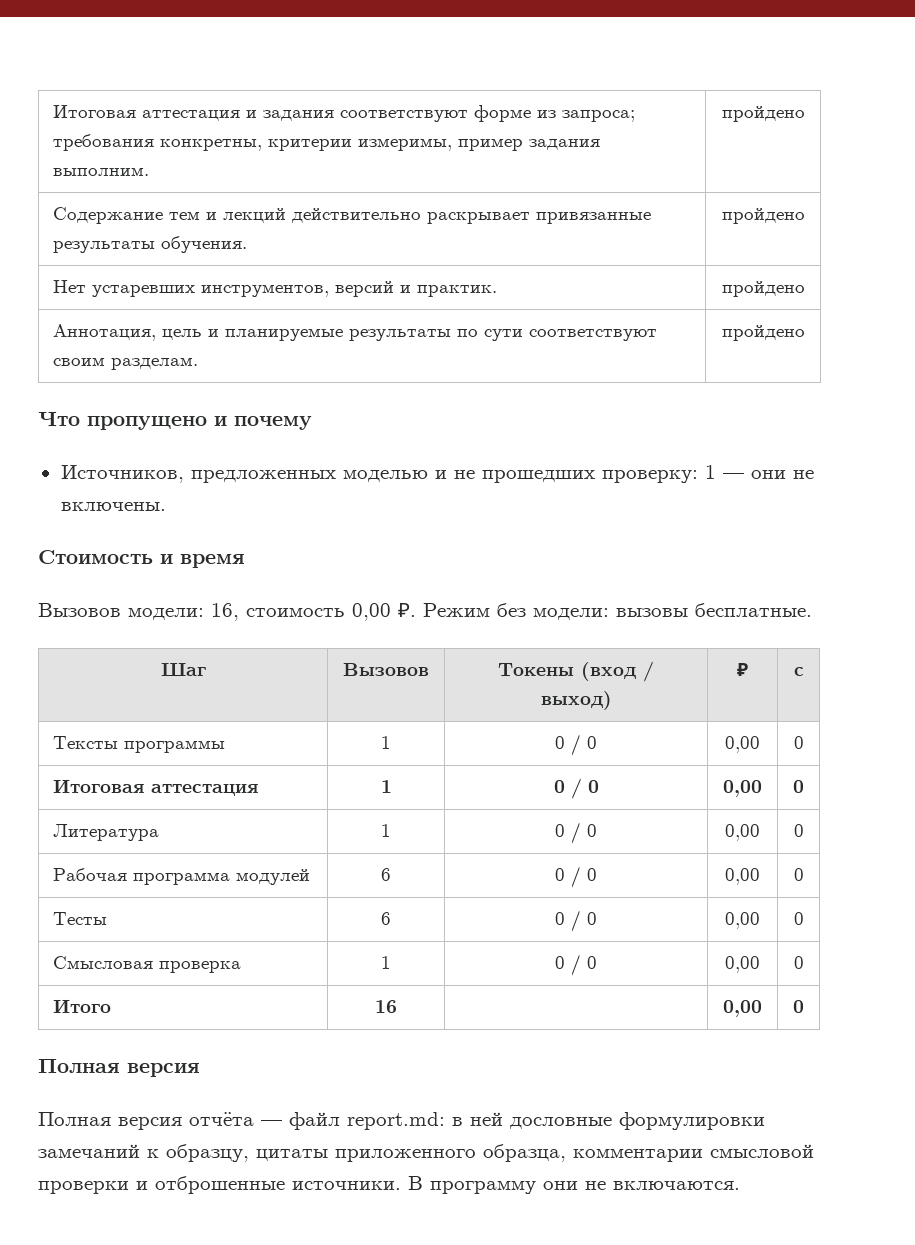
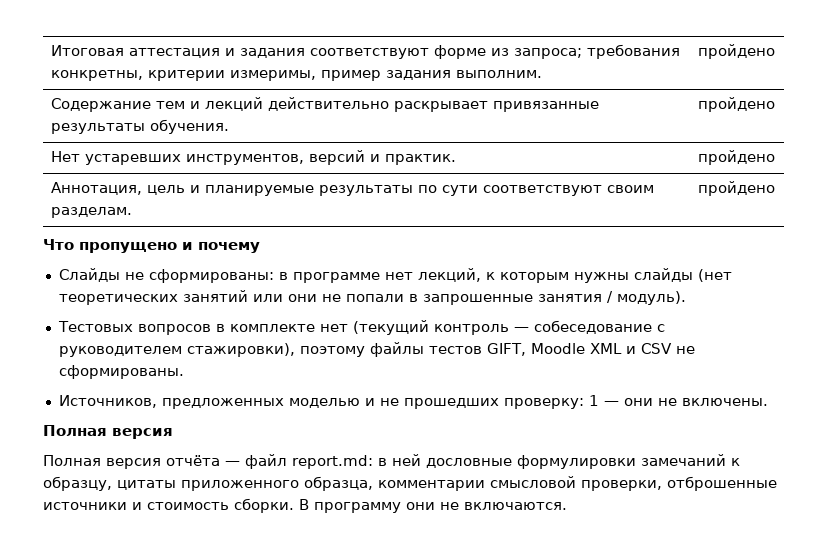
(312, 423) none -> [58,268,732,283] [58,290,686,305] [57,320,665,335] [58,342,695,357] [58,365,184,379] // Слайды не сформированы: в программе нет лекций, к которым нужны слайды (нет теоретических занятий или они не попали в запрошенные занятия / модуль). // Тестовых вопросов в комплекте нет (текущий контроль — собеседование с руководителем стажировки), поэтому файлы тестов GIFT, Moodle XML и CSV не сформированы.
[38,550,245,568] [38,603,812,621] [160,663,206,676] [343,663,429,676] [498,661,654,682] [540,691,612,710] [737,663,748,676] [793,667,804,676] [53,736,226,753] [381,736,391,749] [555,734,597,756] [725,736,760,753] [793,736,804,749] [53,779,260,796] [380,780,392,793] [553,778,599,799] [723,780,762,797] [793,780,804,793] [53,824,160,841] [381,824,391,837] [555,822,597,844] [725,824,760,841] [793,824,804,837] [53,868,311,885] [381,868,391,881] [555,866,597,888] [725,868,760,885] [793,868,804,881] [53,912,108,925] [381,912,391,925] [555,910,597,932] [725,912,760,929] [793,912,804,925] [53,956,242,973] [381,956,391,969] [555,954,597,976] [725,956,760,973] [793,956,804,969] [53,999,112,1013] [375,1000,397,1013] [723,1000,762,1017] [793,1000,804,1013] // Стоимость и время // Вызовов модели: 16, стоимость 0,00 ₽. Режим без модели: вызовы бесплатные. // Шаг | Вызовов | Токены (вход / выход) | ₽ | с // Тексты программы | 1 | 0 / 0 | 0,00 | 0 // Итоговая аттестация | 1 | 0 / 0 | 0,00 | 0 // Литература | 1 | 0 / 0 | 0,00 | 0 // Рабочая программа модулей | 6 | 0 / 0 | 0,00 | 0 // Тесты | 6 | 0 / 0 | 0,00 | 0 // Смысловая проверка | 1 | 0 / 0 | 0,00 | 0 // Итого | 16 | | 0,00 | 0 -> (768, 402) none
[38,1176,401,1194] проверки и отброшенные источники. -> [581,476,777,491] [43,498,294,513] проверки, отброшенные источники и стоимость сборки.

